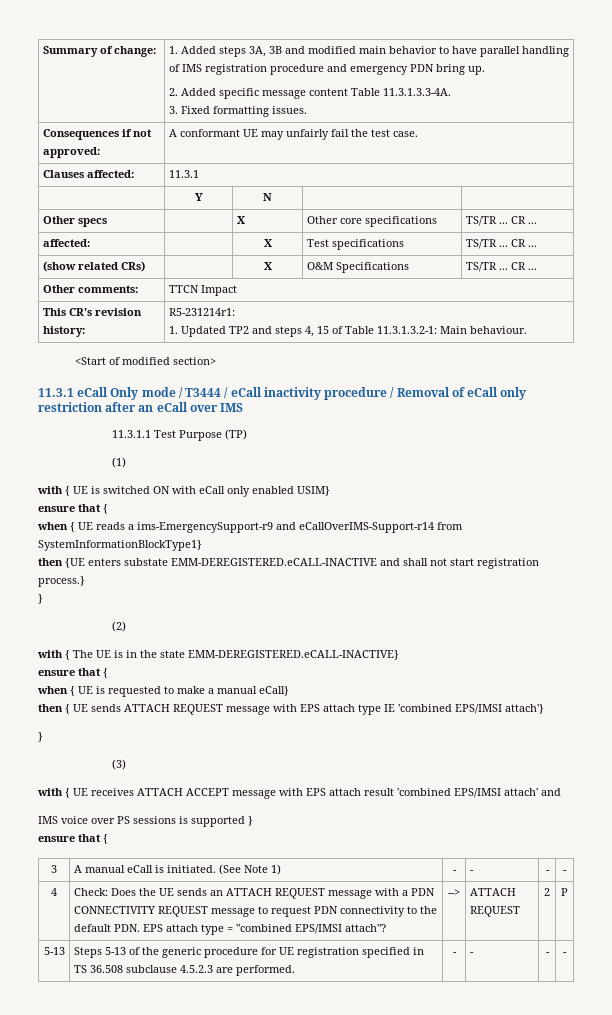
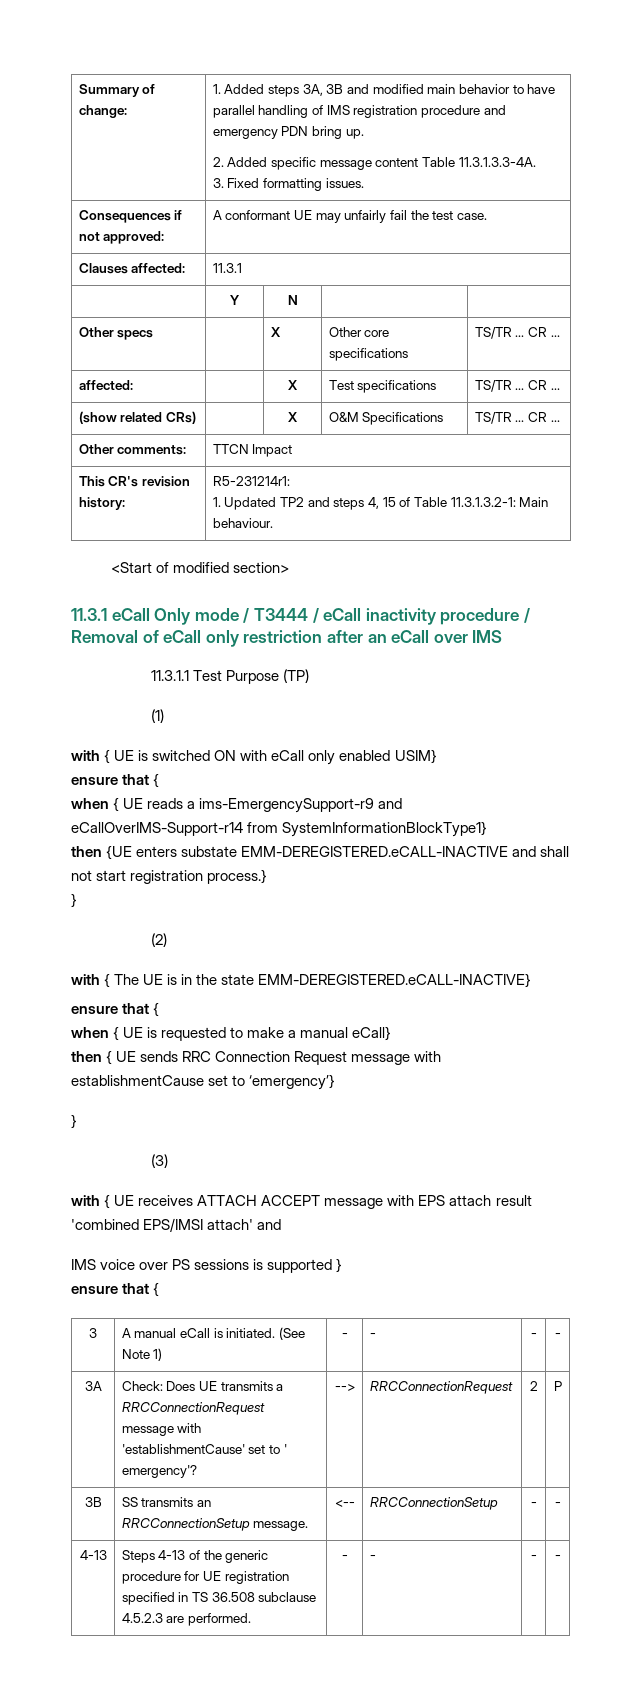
[124,704,544,715] ATTACH REQUEST message with EPS attach type IE 'combined EPS/IMSI attach'} -> [182,1051,442,1065] [71,1074,336,1090] RRC Connection Request message with establishmentCause set to ‘emergency’}
[51,888,57,896] 4 -> [84,1381,102,1391] 3A
[138,888,435,899] [73,906,437,917] [73,924,386,935] the UE sends an ATTACH REQUEST message with a PDN CONNECTIVITY REQUEST message to request PDN connectivity to the default PDN. EPS attach type = "combined EPS/IMSI attach"? -> [199,1381,284,1391] [121,1402,265,1415] [121,1423,202,1436] [121,1444,287,1454] [121,1465,197,1478] UE transmits a RRCConnectionRequest message with 'establishmentCause' set to ' emergency'?
[469,888,516,896] [469,906,520,917] ATTACH REQUEST -> [369,1381,513,1394] RRCConnectionRequest
[43,947,65,955] 5-13 -> [84,1497,102,1507] [121,1497,212,1507] [121,1518,309,1531] [334,1499,355,1507] [369,1497,498,1510] [530,1502,537,1507] [554,1502,561,1507] [79,1550,107,1560] 3B | SS transmits an RRCConnectionSetup message. | <-- | RRCConnectionSetup | - | - // 4-13
[104,947,126,955] 5-13 -> [158,1550,186,1560] 4-13

